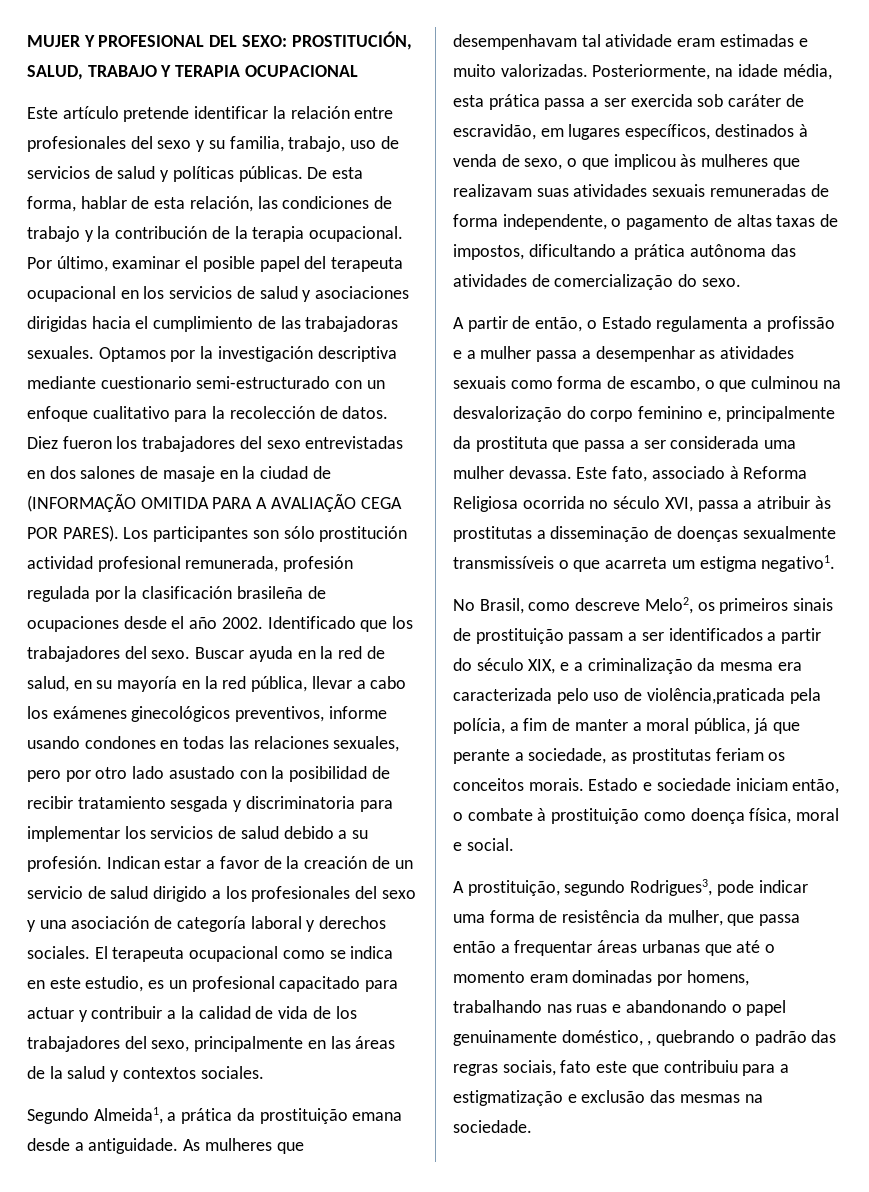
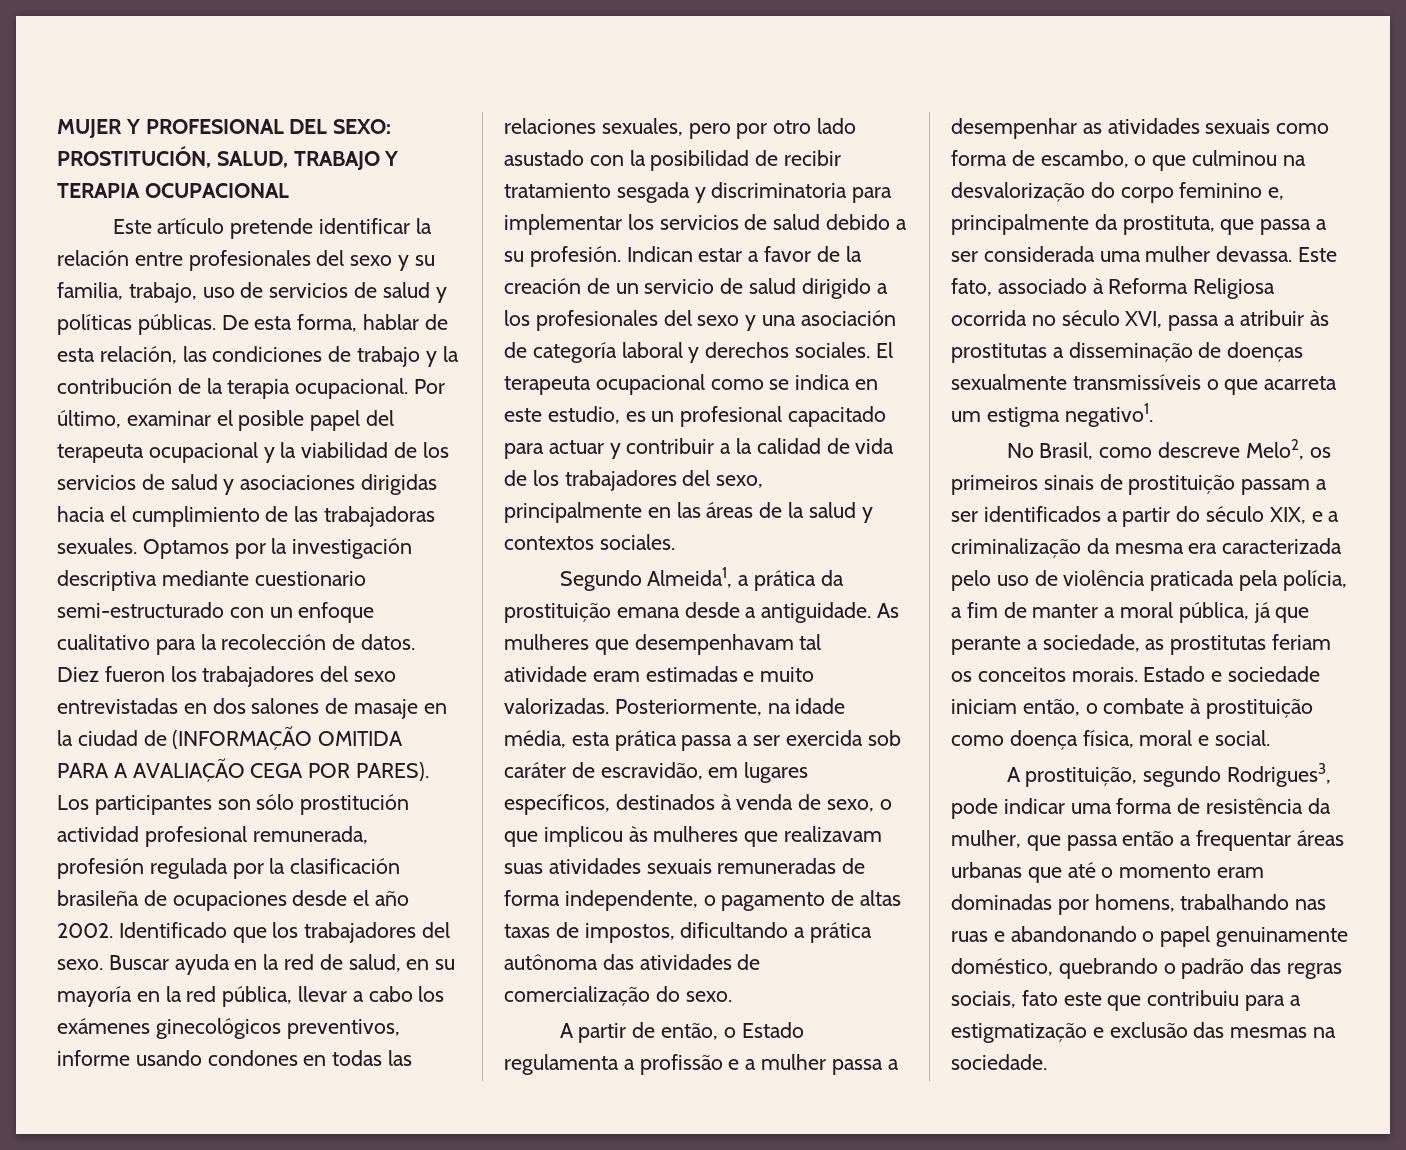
[120,290,139,299] en -> [263,442,418,463] y la viabilidad de
[475,436,548,452] prostituta -> [1122,215,1215,235] prostituta,
[646,688,785,704] violência,praticada -> [1063,570,1235,591] violência praticada
[647,1040,652,1046] , -> (1053, 967) none

